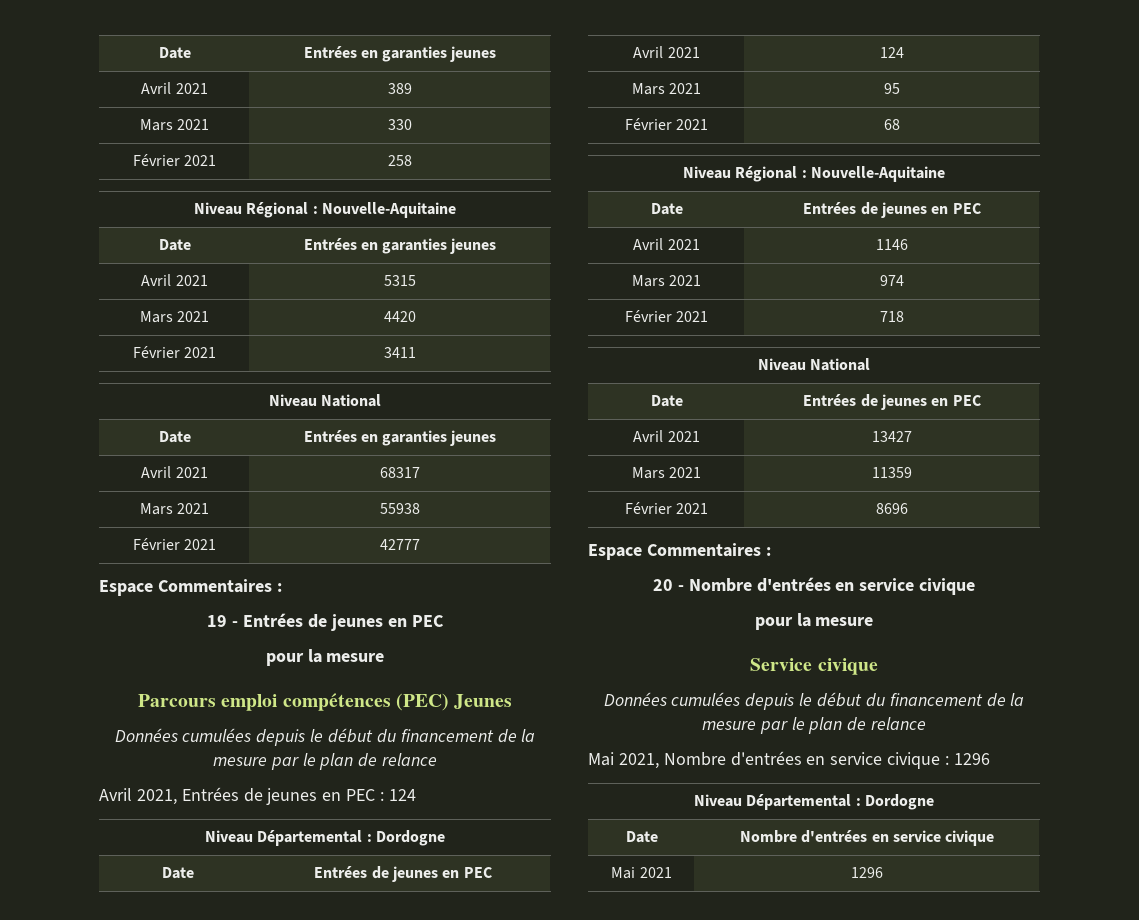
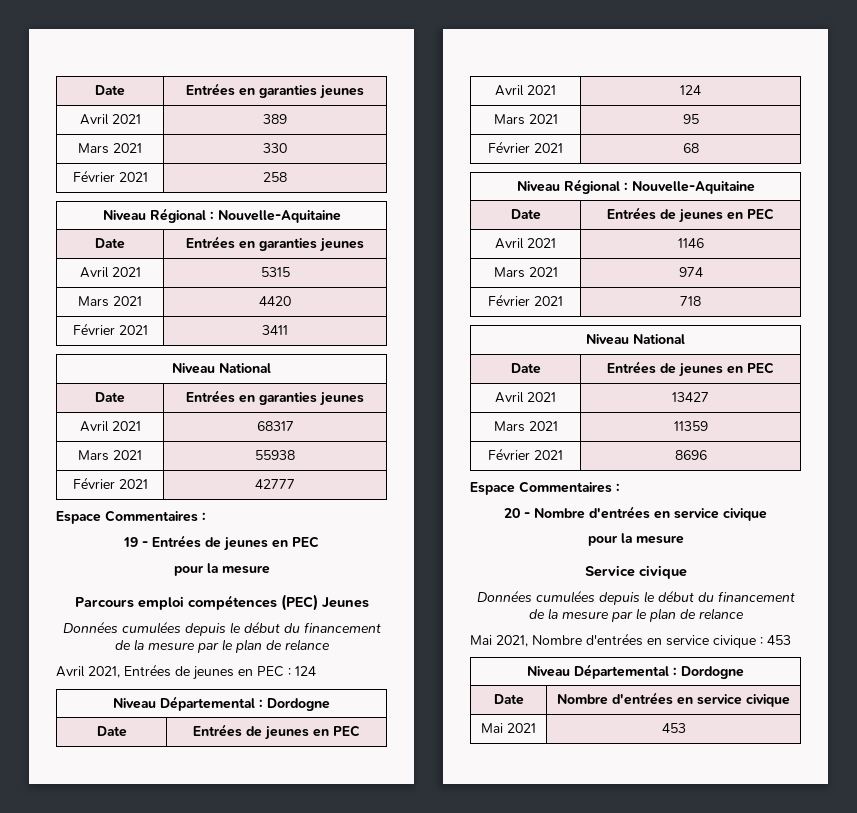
[953,753,990,765] 1296 -> [767,635,791,645] 453
[851,867,883,878] 1296 -> [661,723,686,733] 453

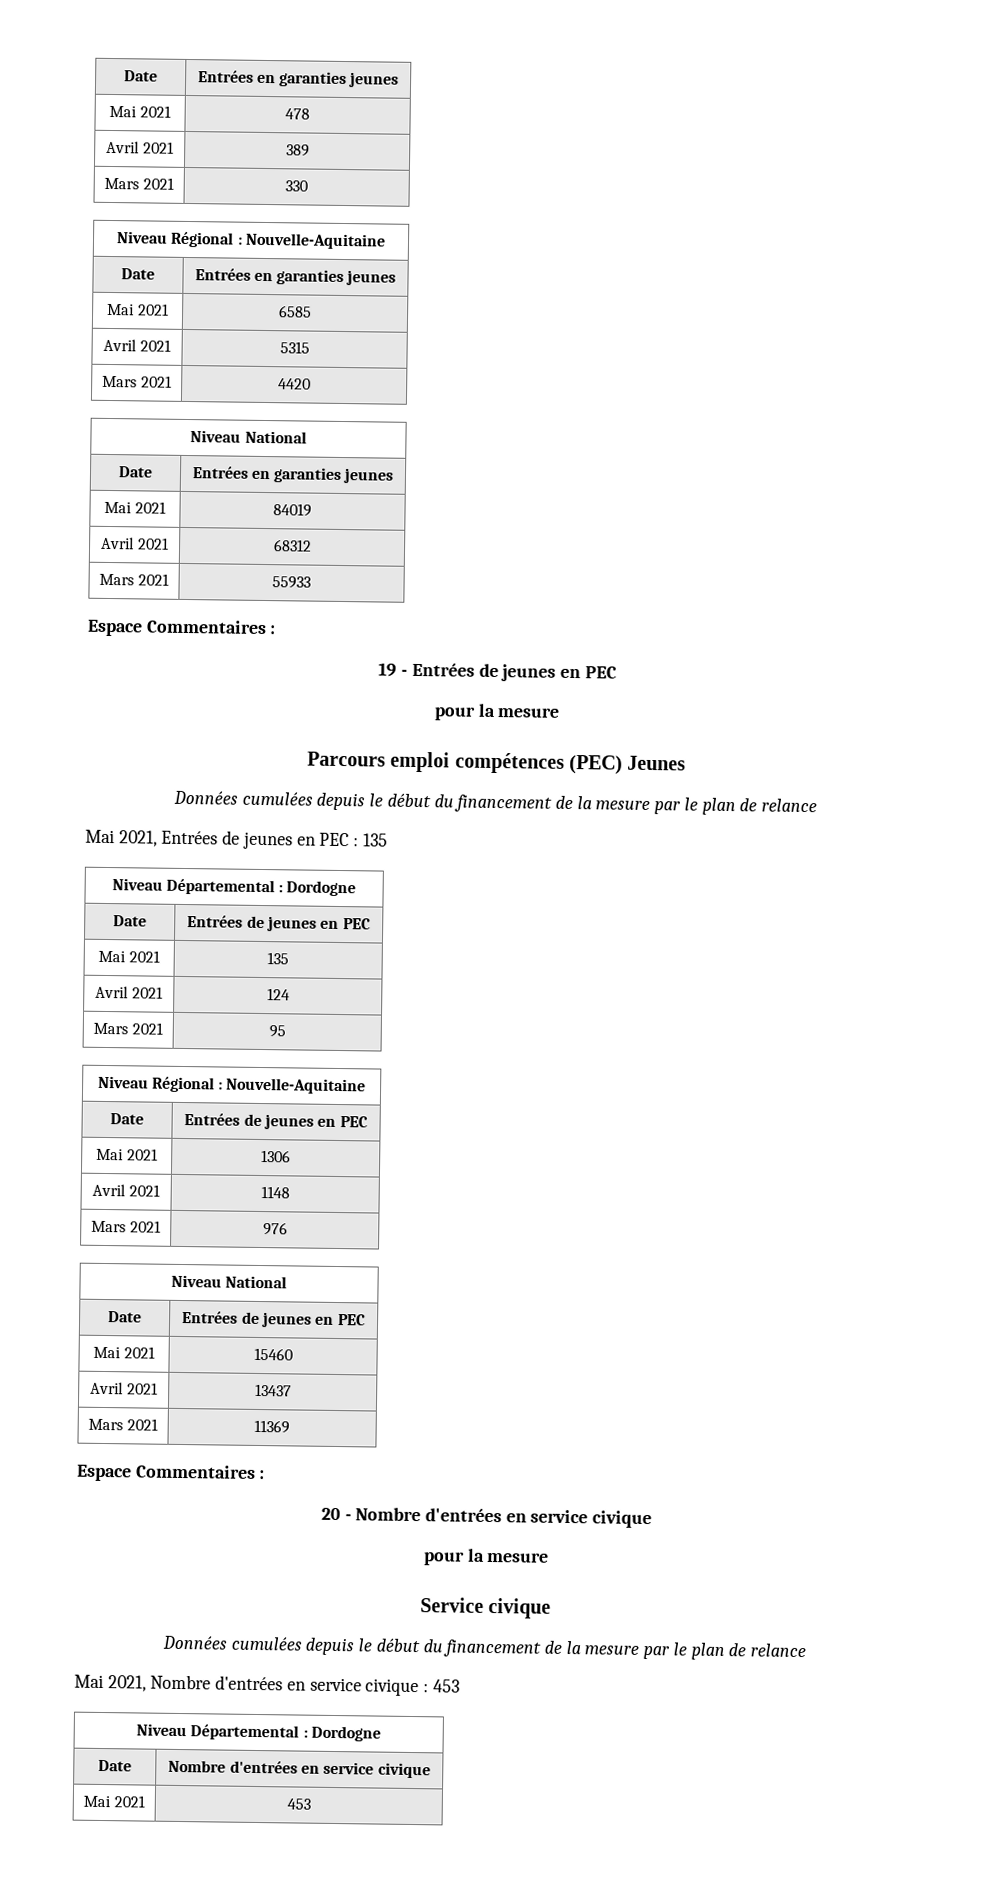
[95,85,125,96] [186,83,364,99] Date | Entrées en garanties jeunes -> [124,70,158,82] [197,70,400,88] [109,105,171,118] [285,108,310,120] Date | Entrées en garanties jeunes // Mai 2021 | 478
[72,170,148,182] [263,172,287,182] // Février 2021 | 258 -> (308, 186) none
(364, 245) none -> [107,303,169,316] [279,305,312,318] // Mai 2021 | 6585
[72,323,148,335] [262,325,288,335] // Février 2021 | 3411 -> (311, 384) none
[79,421,141,432] [256,421,294,431] [78,450,142,461] [255,450,295,460] [72,477,148,489] [255,479,295,489] // Avril 2021 | 68317 // Mars 2021 | 55938 // Février 2021 | 42777 -> [104,501,166,514] [273,503,312,517] [101,536,169,550] [273,539,312,552] [99,573,169,586] [272,576,311,589] // Mai 2021 | 84019 // Avril 2021 | 68312 // Mars 2021 | 55933
[56,666,85,677] Avril -> [85,829,115,844] Mai
[295,666,316,676] 124 -> [362,833,388,847] 135
(360, 731) none -> [98,950,160,963] [267,952,289,965] // Mai 2021 | 135
[488,141,563,153] [682,143,699,153] // Février 2021 | 68 -> (286, 1031) none
[495,238,556,249] [677,238,704,248] [493,267,558,278] [678,267,703,277] [488,294,563,306] [680,296,701,306] // Avril 2021 | 1146 // Mars 2021 | 974 // Février 2021 | 718 -> [96,1148,158,1161] [261,1150,291,1163] [92,1183,160,1197] [260,1186,290,1199] [91,1220,161,1233] [262,1222,288,1236] // Mai 2021 | 1306 // Avril 2021 | 1148 // Mars 2021 | 976
[495,392,556,403] [672,392,709,402] [493,421,558,432] [673,421,708,431] [488,448,563,460] [674,450,707,460] // Avril 2021 | 13427 // Mars 2021 | 11359 // Février 2021 | 8696 -> [93,1346,155,1359] [253,1347,293,1361] [90,1381,158,1395] [254,1383,292,1397] [88,1418,158,1431] [254,1419,290,1434] // Mai 2021 | 15460 // Avril 2021 | 13437 // Mars 2021 | 11369

